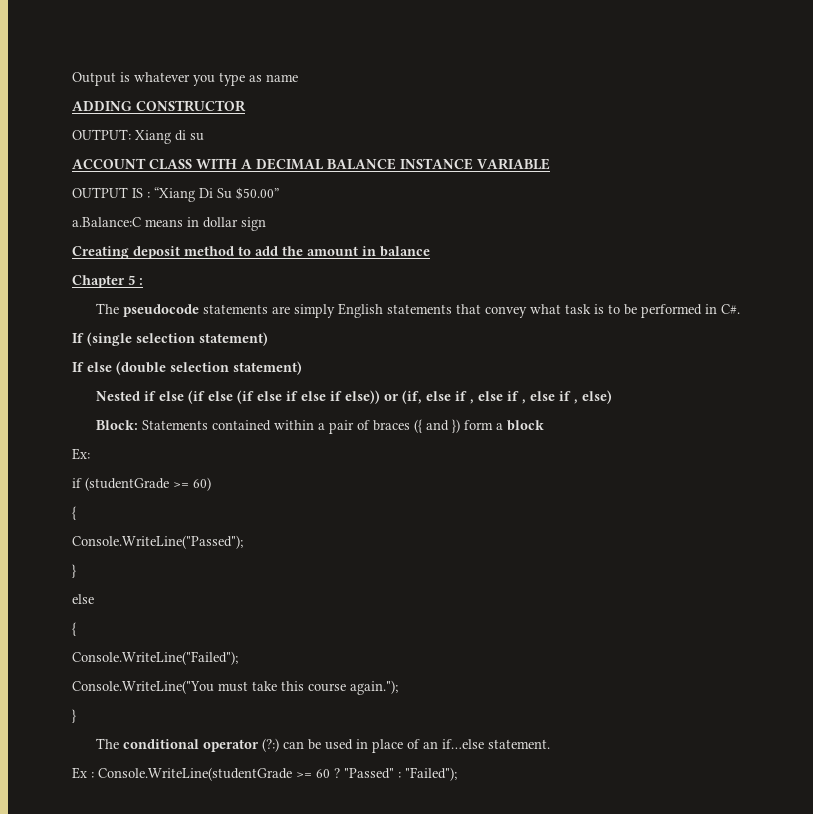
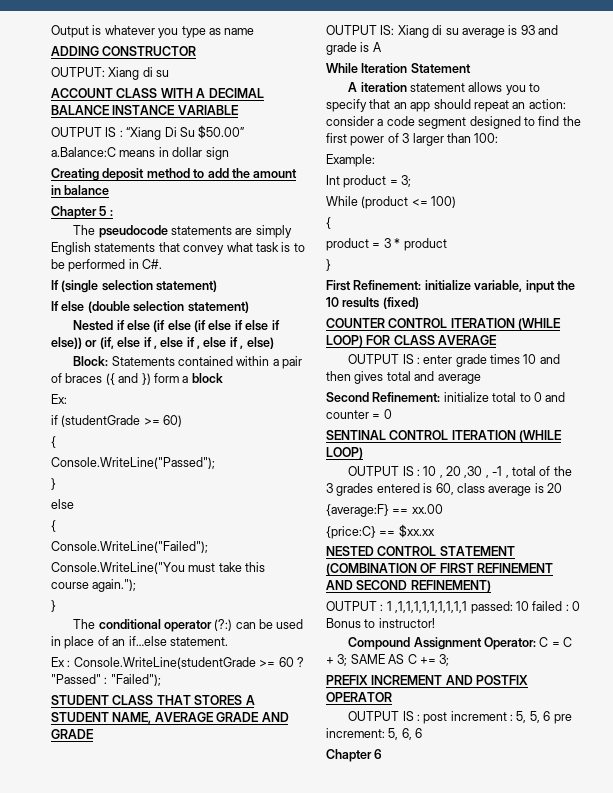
(457, 774) none -> [51,695,255,705] [51,712,289,724] [51,729,94,739] [326,25,558,38] [326,42,382,55] [326,63,471,73] [348,82,541,95] [326,99,566,112] [326,116,581,129] [326,133,499,146] [326,154,375,167] [326,175,412,188] [326,196,457,209] [326,217,331,229] [326,238,447,251] [326,259,331,271] [326,280,575,293] [326,297,419,309] [326,318,562,330] [326,335,498,347] [348,354,560,367] [326,371,481,384] [326,392,566,402] [326,409,392,419] [326,430,563,442] [326,447,363,459] [348,466,572,478] [326,483,562,496] [326,504,443,517] [326,524,435,539] [326,546,515,556] [326,563,554,575] [326,580,491,592] [326,601,580,614] [326,618,435,628] [348,637,573,650] [326,654,450,666] [326,675,529,685] [326,692,392,702] [348,711,572,724] [326,728,423,740] [326,749,383,762] // STUDENT CLASS THAT STORES A STUDENT NAME, AVERAGE GRADE AND GRADE // OUTPUT IS: Xiang di su average is 93 and grade is A // While Iteration Statement // A iteration statement allows you to specify that an app should repeat an action: consider a code segment designed to find the first power of 3 larger than 100: // Example: // Int product = 3; // While (product <= 100) // { // product = 3 * product // } // First Refinement: initialize variable, input the 10 results (fixed) // COUNTER CONTROL ITERATION (WHILE LOOP) FOR CLASS AVERAGE // OUTPUT IS : enter grade times 10 and then gives total and average // Second Refinement: initialize total to 0 and counter = 0 // SENTINAL CONTROL ITERATION (WHILE LOOP) // OUTPUT IS : 10 , 20 ,30 , -1 , total of the 3 grades entered is 60, class average is 20 // {average:F} == xx.00 // {price:C} == $xx.xx // NESTED CONTROL STATEMENT (COMBINATION OF FIRST REFINEMENT AND SECOND REFINEMENT) // OUTPUT : 1 ,1,1,1,1,1,1,1,1,1 passed: 10 failed : 0 Bonus to instructor! // Compound Assignment Operator: C = C + 3; SAME AS C += 3; // PREFIX INCREMENT AND POSTFIX OPERATOR // OUTPUT IS : post increment : 5, 5, 6 pre increment: 5, 6, 6 // Chapter 6

